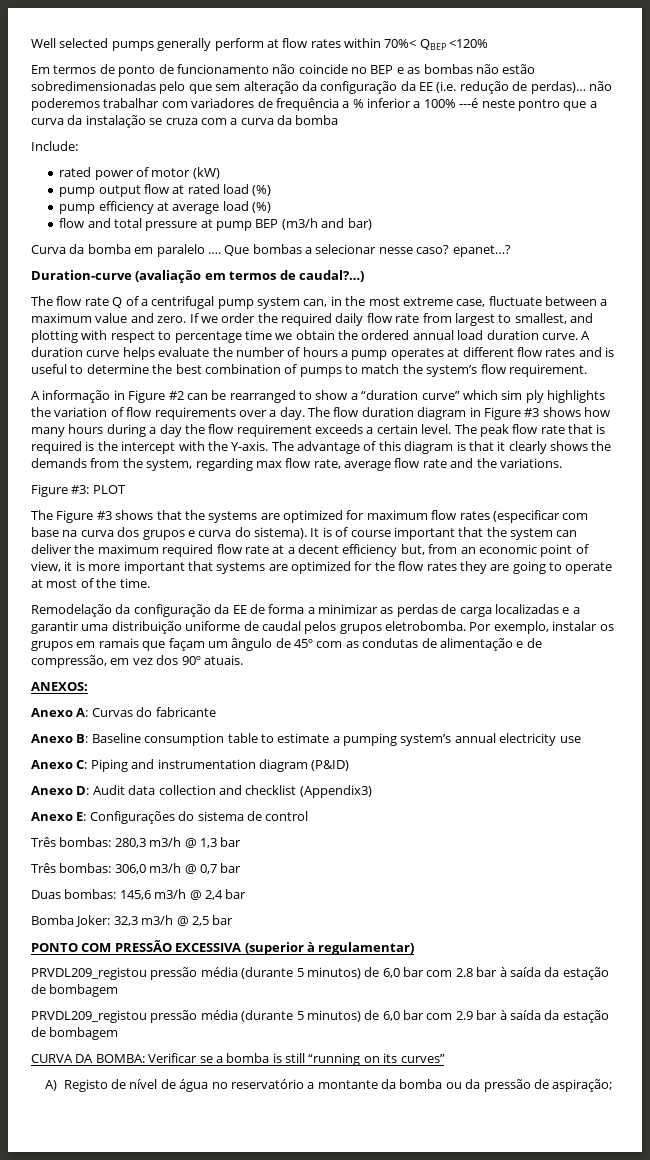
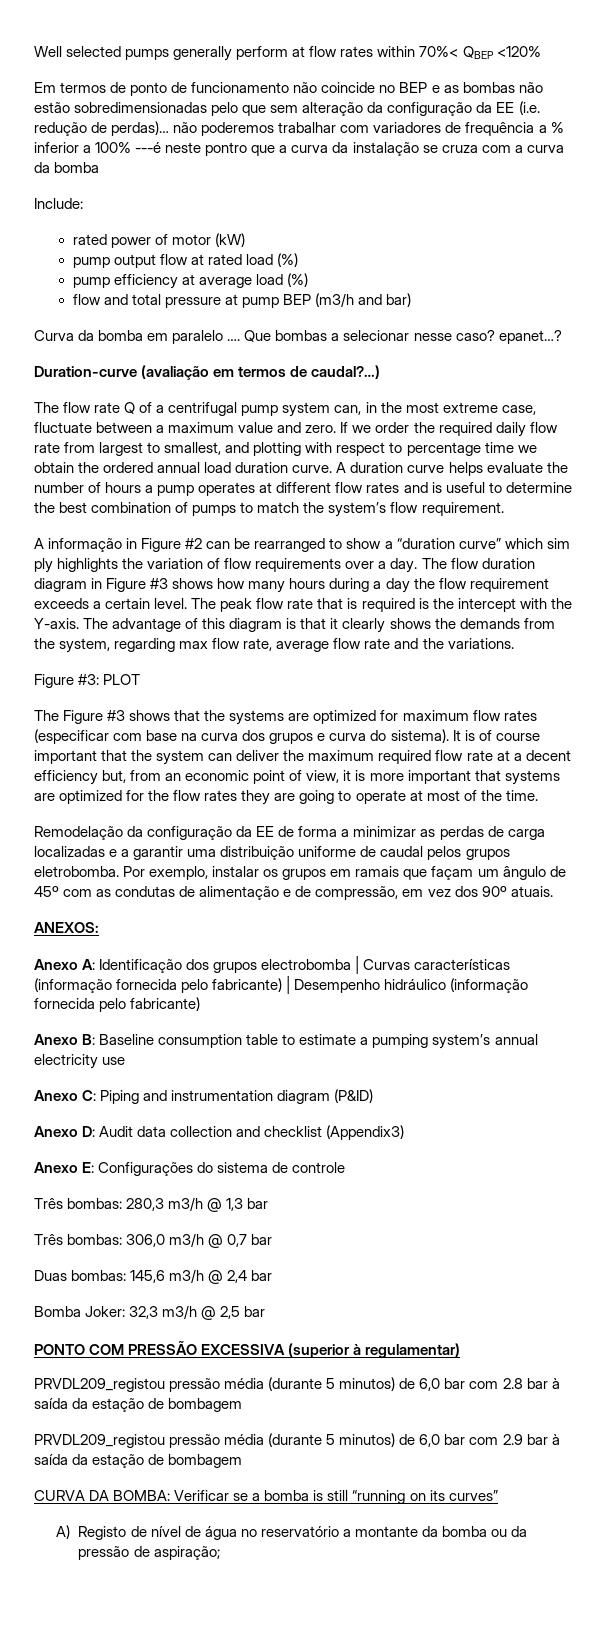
[91,707,216,717] Curvas do fabricante -> [99,956,511,974] [34,976,529,994] [34,997,201,1012] Identificação dos grupos electrobomba | Curvas características (informação fornecida pelo fabricante) | Desempenho hidráulico (informação fornecida pelo fabricante)
[265,811,309,821] control -> [292,1162,346,1173] controle

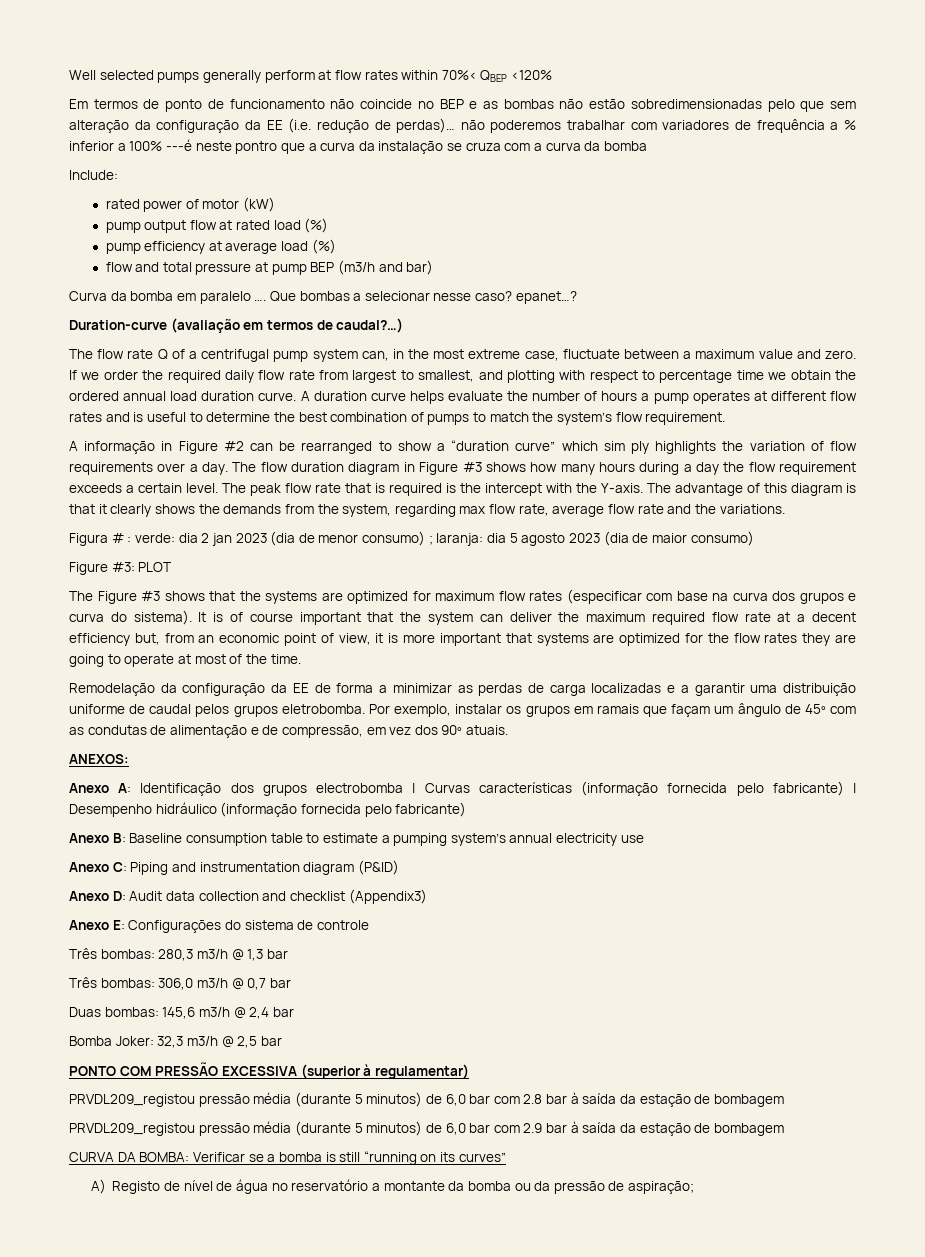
(514, 643) none -> [69,531,754,546] // Figura # : verde: dia 2 jan 2023 (dia de menor consumo) ; laranja: dia 5 agosto 2023 (dia de maior consumo)

